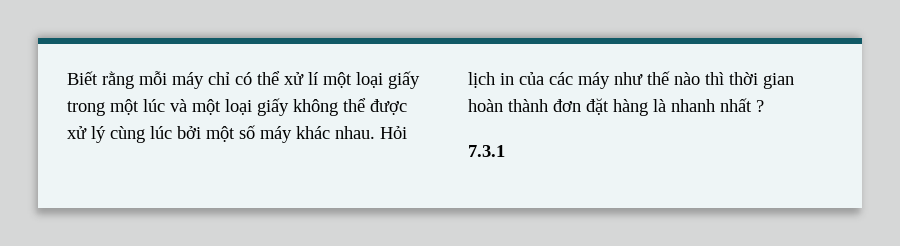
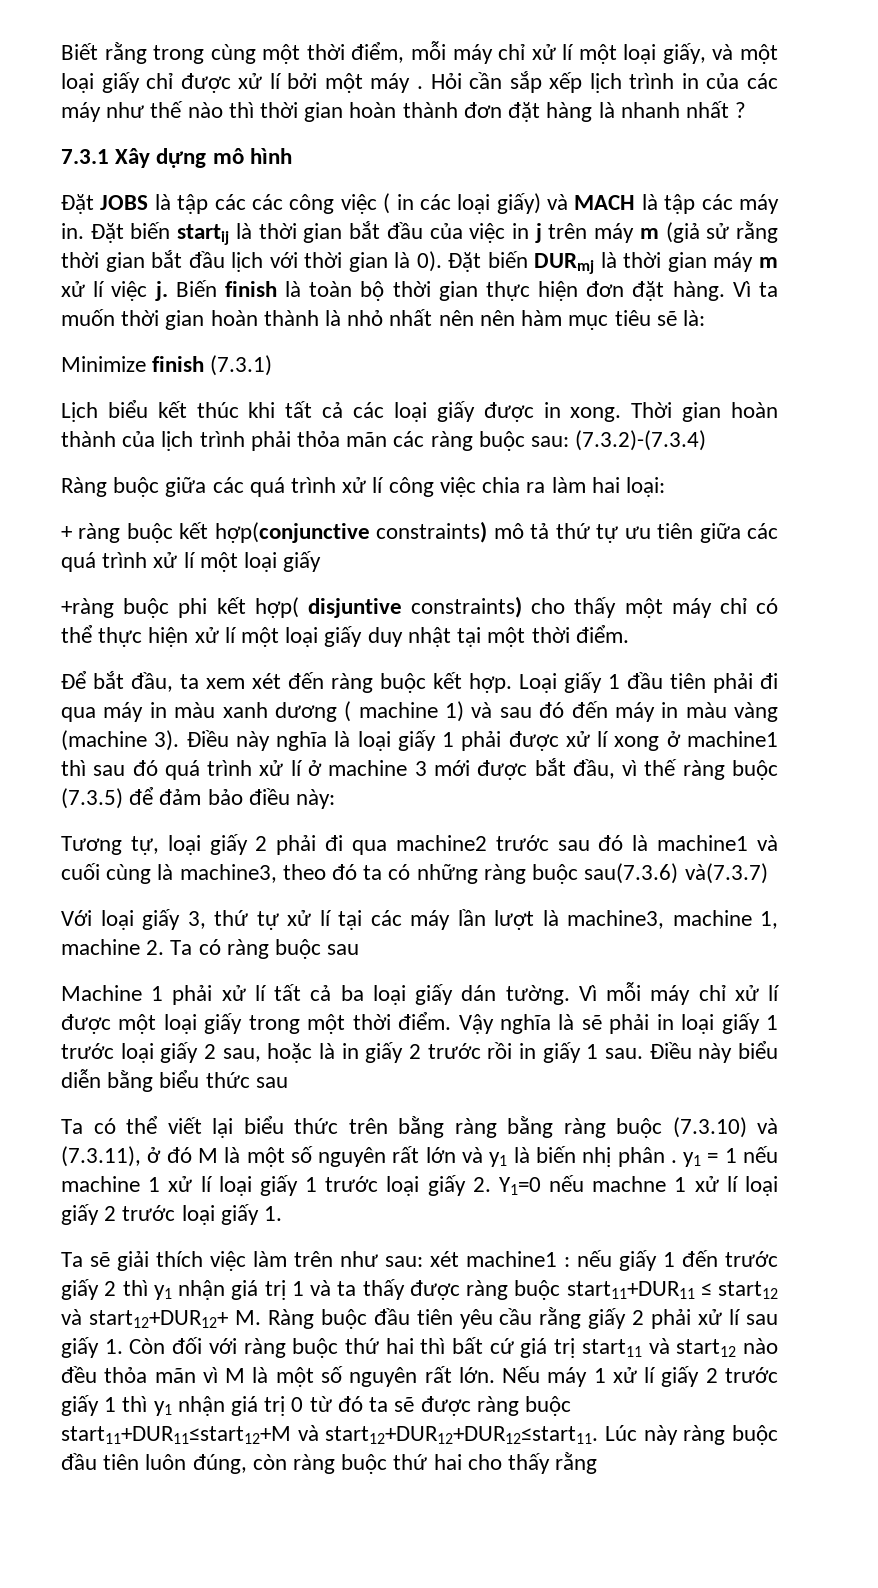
[139,71,420,89] [67,98,407,116] [67,125,407,143] [468,72,495,88] mỗi máy chỉ có thể xử lí một loại giấy trong một lúc và một loại giấy không thể được xử lý cùng lúc bởi một số máy khác nhau. Hỏi lịch -> [153,41,778,64] [61,71,675,93] trong cùng một thời điểm, mỗi máy chỉ xử lí một loại giấy, và một loại giấy chỉ được xử lí bởi một máy . Hỏi cần sắp xếp lịch trình
(505, 151) none -> [115,148,292,168] [61,193,780,214] [61,221,778,245] [61,250,778,274] [61,280,778,301] [61,309,705,330] [61,355,273,376] [61,400,779,422] [61,430,707,451] [61,477,665,497] [61,521,778,543] [61,551,322,572] [61,596,778,618] [61,625,629,647] [61,671,778,693] [61,701,778,722] [61,730,778,751] [61,758,778,780] [61,787,336,809] [61,834,778,855] [61,863,768,884] [61,909,778,930] [61,939,360,959] [61,982,781,1005] [61,1012,778,1034] [61,1041,778,1063] [61,1069,288,1092] [61,1116,778,1138] [61,1146,778,1167] [61,1175,778,1196] [61,1204,283,1225] [61,1250,778,1271] [61,1279,778,1300] [61,1307,778,1329] [61,1337,778,1358] [61,1366,779,1387] [61,1395,571,1416] [61,1425,778,1445] [61,1452,598,1474] Xây dựng mô hình // Đặt JOBS là tập các các công việc ( in các loại giấy) và MACH là tập các máy in. Đặt biến startij là thời gian bắt đầu của việc in j trên máy m (giả sử rằng thời gian bắt đầu lịch với thời gian là 0). Đặt biến DURmj là thời gian máy m xử lí việc j. Biến finish là toàn bộ thời gian thực hiện đơn đặt hàng. Vì ta muốn thời gian hoàn thành là nhỏ nhất nên nên hàm mục tiêu sẽ là: // Minimize finish (7.3.1) // Lịch biểu kết thúc khi tất cả các loại giấy được in xong. Thời gian hoàn thành của lịch trình phải thỏa mãn các ràng buộc sau: (7.3.2)-(7.3.4) // Ràng buộc giữa các quá trình xử lí công việc chia ra làm hai loại: // + ràng buộc kết hợp(conjunctive constraints) mô tả thứ tự ưu tiên giữa các quá trình xử lí một loại giấy // +ràng buộc phi kết hợp( disjuntive constraints) cho thấy một máy chỉ có thể thực hiện xử lí một loại giấy duy nhật tại một thời điểm. // Để bắt đầu, ta xem xét đến ràng buộc kết hợp. Loại giấy 1 đầu tiên phải đi qua máy in màu xanh dương ( machine 1) và sau đó đến máy in màu vàng (machine 3). Điều này nghĩa là loại giấy 1 phải được xử lí xong ở machine1 thì sau đó quá trình xử lí ở machine 3 mới được bắt đầu, vì thế ràng buộc (7.3.5) để đảm bảo điều này: // Tương tự, loại giấy 2 phải đi qua machine2 trước sau đó là machine1 và cuối cùng là machine3, theo đó ta có những ràng buộc sau(7.3.6) và(7.3.7) // Với loại giấy 3, thứ tự xử lí tại các máy lần lượt là machine3, machine 1, machine 2. Ta có ràng buộc sau // Machine 1 phải xử lí tất cả ba loại giấy dán tường. Vì mỗi máy chỉ xử lí được một loại giấy trong một thời điểm. Vậy nghĩa là sẽ phải in loại giấy 1 trước loại giấy 2 sau, hoặc là in giấy 2 trước rồi in giấy 1 sau. Điều này biểu diễn bằng biểu thức sau // Ta có thể viết lại biểu thức trên bằng ràng bằng ràng buộc (7.3.10) và (7.3.11), ở đó M là một số nguyên rất lớn và y1 là biến nhị phân . y1 = 1 nếu machine 1 xử lí loại giấy 1 trước loại giấy 2. Y1=0 nếu machne 1 xử lí loại giấy 2 trước loại giấy 1. // Ta sẽ giải thích việc làm trên như sau: xét machine1 : nếu giấy 1 đến trước giấy 2 thì y1 nhận giá trị 1 và ta thấy được ràng buộc start11+DUR11 ≤ start12 và start12+DUR12+ M. Ràng buộc đầu tiên yêu cầu rằng giấy 2 phải xử lí sau giấy 1. Còn đối với ràng buộc thứ hai thì bất cứ giá trị start11 và start12 nào đều thỏa mãn vì M là một số nguyên rất lớn. Nếu máy 1 xử lí giấy 2 trước giấy 1 thì y1 nhận giá trị 0 từ đó ta sẽ được ràng buộc start11+DUR11≤start12+M và start12+DUR12+DUR12≤start11. Lúc này ràng buộc đầu tiên luôn đúng, còn ràng buộc thứ hai cho thấy rằng

